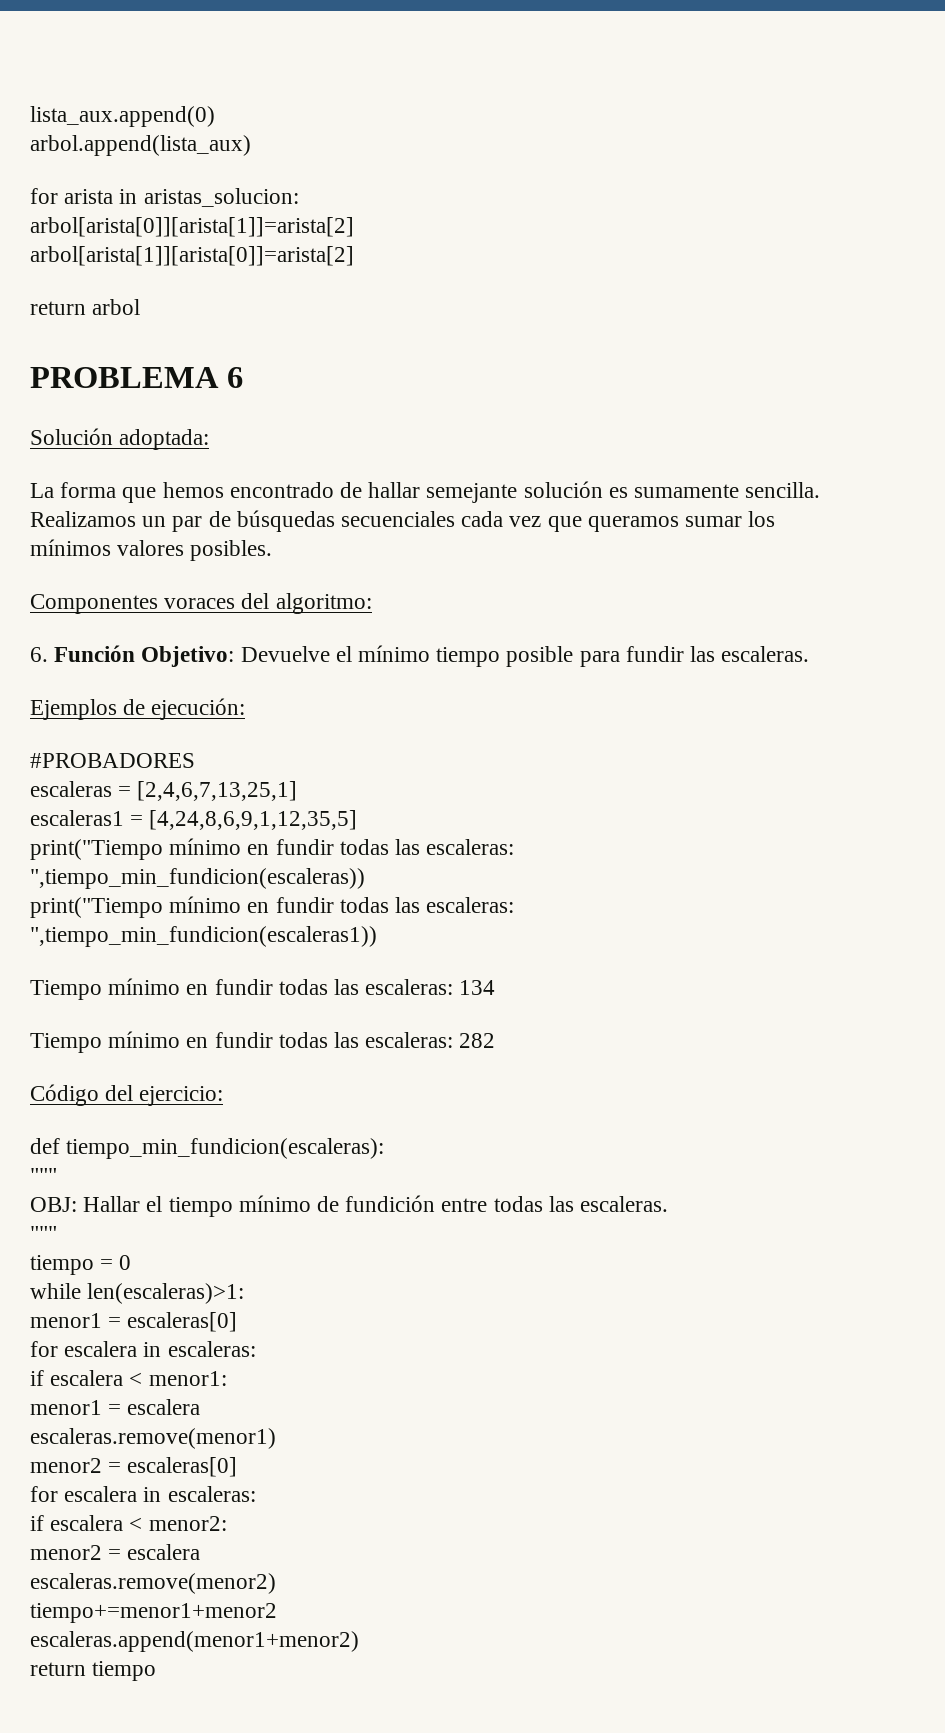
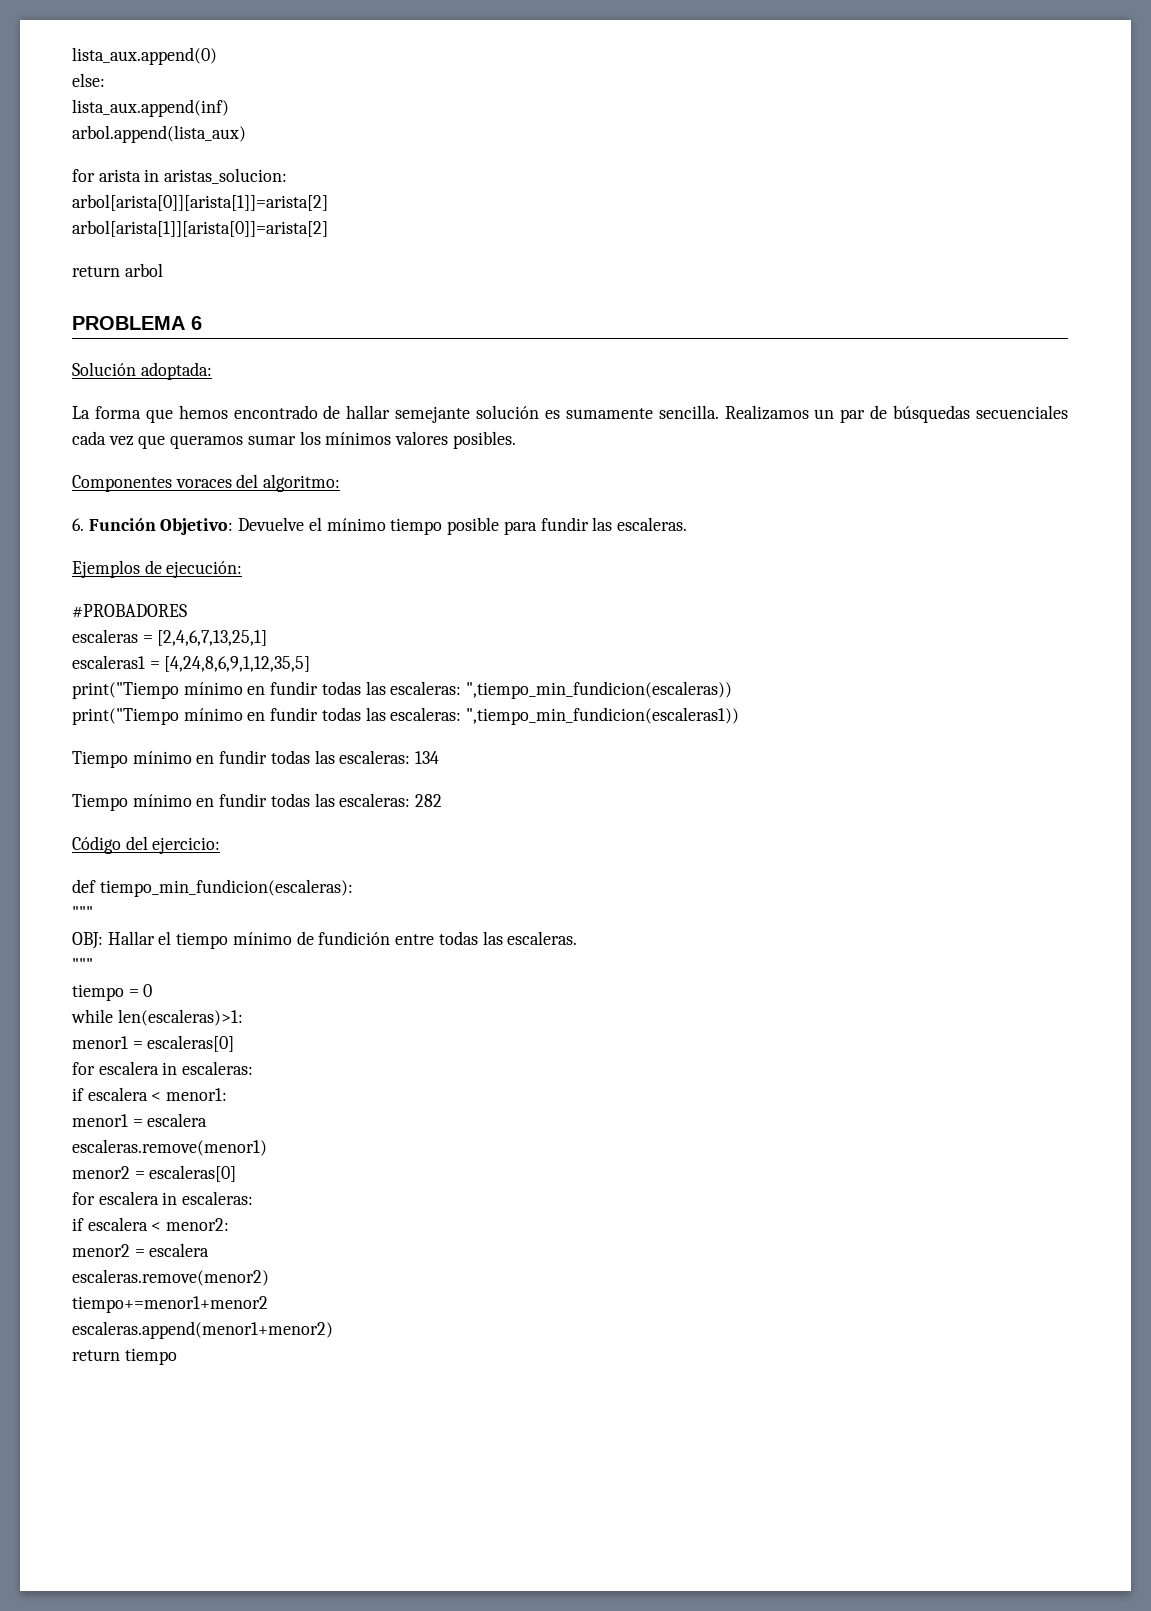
(215, 116) none -> [72,73,105,87] [72,99,229,117] // else: // lista_aux.append(inf)

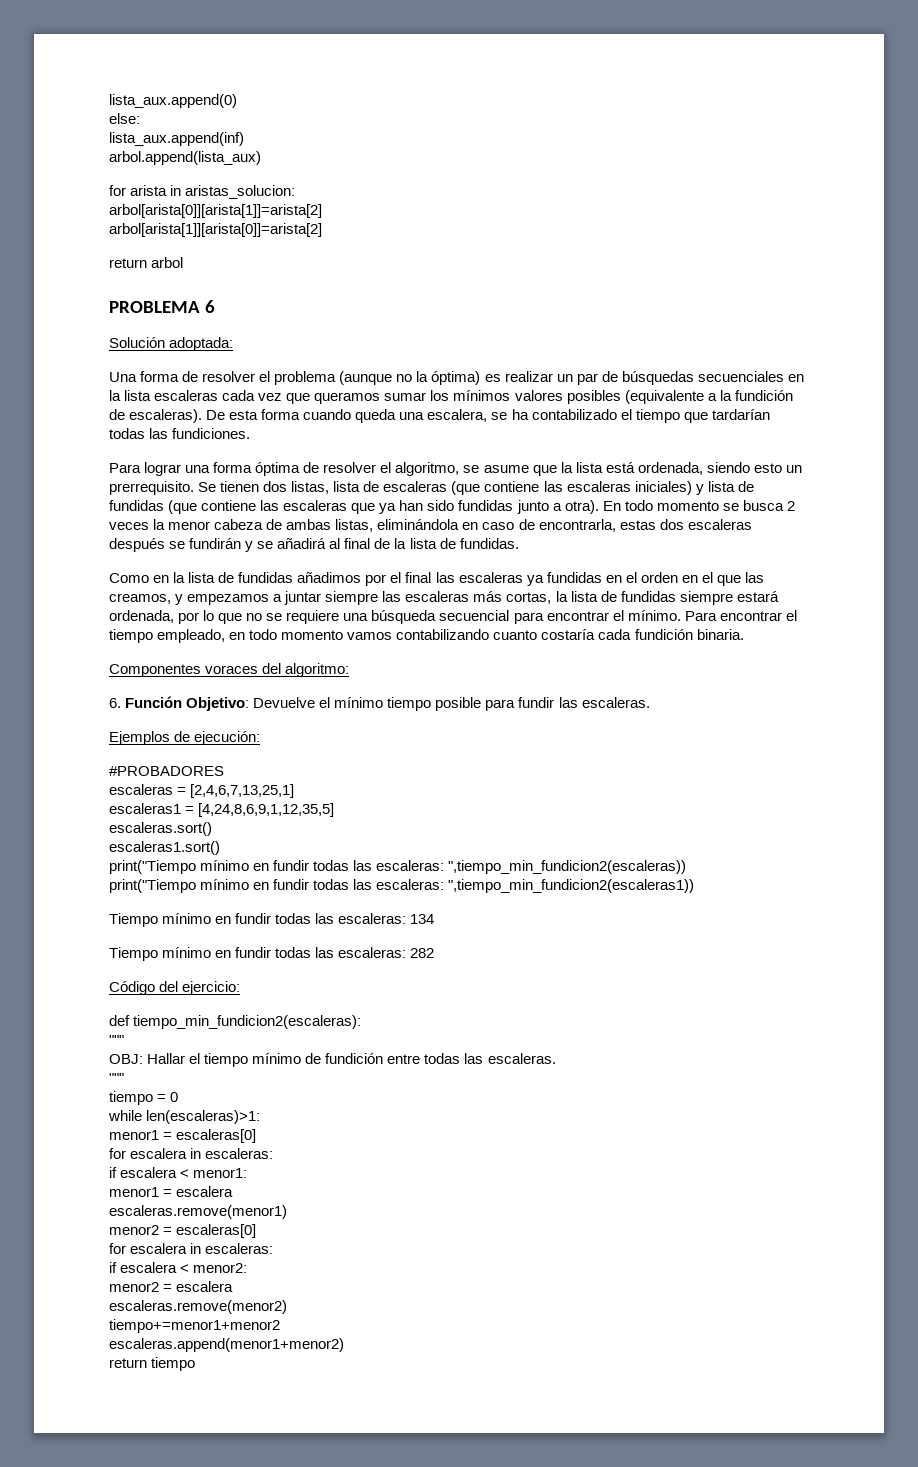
[72,405,809,423] La forma que hemos encontrado de hallar semejante solución es sumamente sencilla. Realizamos -> [109,371,553,385] Una forma de resolver el problema (aunque no la óptima) es realizar
(1068, 412) none -> [787,374,804,382] [109,390,219,401] en la lista escaleras
[452,431,516,449] posibles. -> [566,390,793,404] [109,409,770,423] [109,428,251,439] [109,462,802,476] [109,481,754,495] [109,500,795,514] [109,519,752,532] [109,538,519,552] [109,572,764,586] [109,591,779,605] [109,610,797,624] [109,629,744,643] posibles (equivalente a la fundición de escaleras). De esta forma cuando queda una escalera, se ha contabilizado el tiempo que tardarían todas las fundiciones. // Para lograr una forma óptima de resolver el algoritmo, se asume que la lista está ordenada, siendo esto un prerrequisito. Se tienen dos listas, lista de escaleras (que contiene las escaleras iniciales) y lista de fundidas (que contiene las escaleras que ya han sido fundidas junto a otra). En todo momento se busca 2 veces la menor cabeza de ambas listas, eliminándola en caso de encontrarla, estas dos escaleras después se fundirán y se añadirá al final de la lista de fundidas. // Como en la lista de fundidas añadimos por el final las escaleras ya fundidas en el orden en el que las creamos, y empezamos a juntar siempre las escaleras más cortas, la lista de fundidas siempre estará ordenada, por lo que no se requiere una búsqueda secuencial para encontrar el mínimo. Para encontrar el tiempo empleado, en todo momento vamos contabilizando cuanto costaría cada fundición binaria.
[72,681,733,699] [72,707,740,725] print("Tiempo mínimo en fundir todas las escaleras: ",tiempo_min_fundicion(escaleras)) // print("Tiempo mínimo en fundir todas las escaleras: ",tiempo_min_fundicion(escaleras1)) -> [109,822,212,836] [109,841,220,855] [109,860,687,874] [109,879,695,893] escaleras.sort() // escaleras1.sort() // print("Tiempo mínimo en fundir todas las escaleras: ",tiempo_min_fundicion2(escaleras)) // print("Tiempo mínimo en fundir todas las escaleras: ",tiempo_min_fundicion2(escaleras1))
[99,879,353,897] tiempo_min_fundicion(escaleras): -> [133,1015,362,1029] tiempo_min_fundicion2(escaleras):

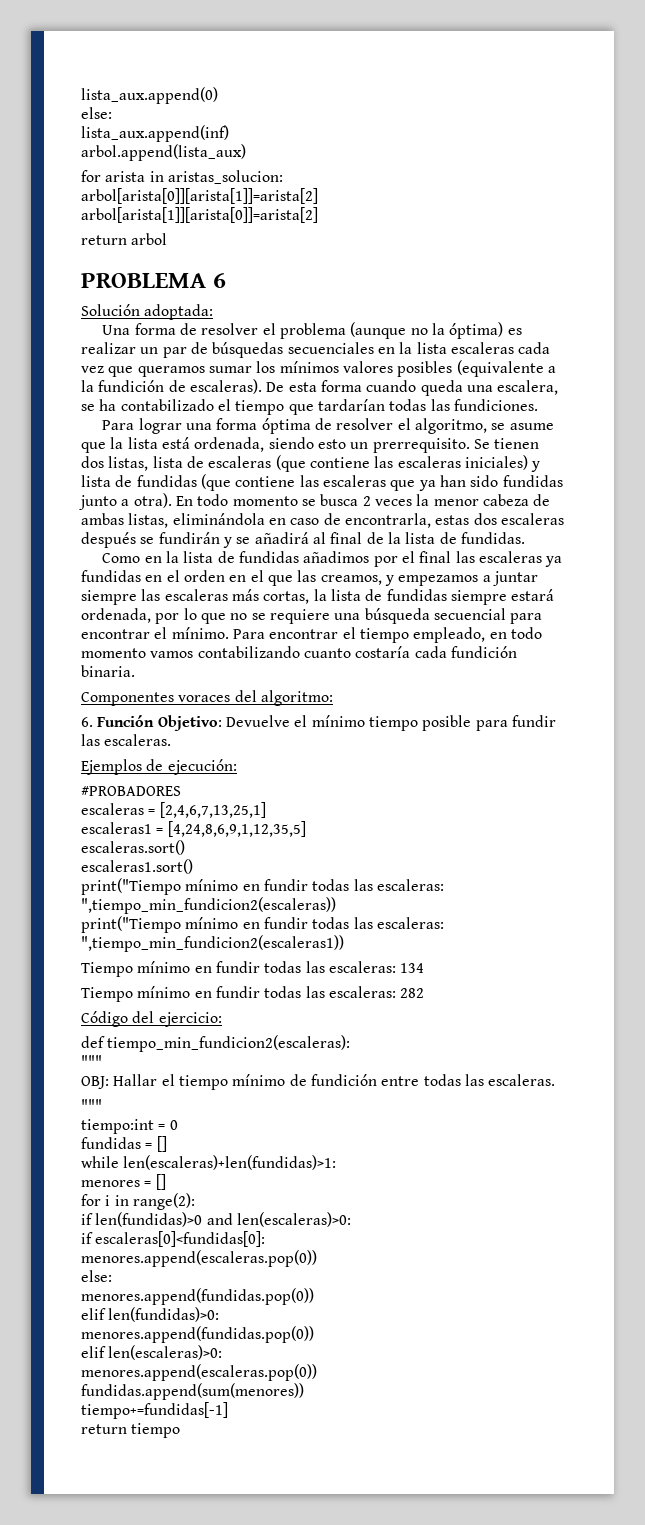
[109,1091,153,1105] tiempo -> [81,1119,154,1134] tiempo:int
[108,1110,261,1124] [109,1129,257,1143] [109,1148,274,1159] [109,1167,248,1178] [109,1186,234,1197] [109,1205,287,1219] [109,1224,257,1238] [109,1243,274,1254] [109,1262,248,1273] [109,1281,234,1292] [109,1300,287,1314] [109,1319,280,1333] [109,1338,344,1352] while len(escaleras)>1: // menor1 = escaleras[0] // for escalera in escaleras: // if escalera < menor1: // menor1 = escalera // escaleras.remove(menor1) // menor2 = escaleras[0] // for escalera in escaleras: // if escalera < menor2: // menor2 = escalera // escaleras.remove(menor2) // tiempo+=menor1+menor2 // escaleras.append(menor1+menor2) -> [81,1136,167,1152] [81,1155,337,1170] [81,1174,166,1190] [81,1193,195,1210] [81,1212,351,1227] [81,1231,266,1247] [81,1250,317,1267] [81,1270,112,1282] [81,1288,314,1305] [81,1307,220,1322] [81,1326,314,1343] [81,1345,223,1360] [81,1364,317,1381] [81,1383,304,1400] [81,1402,228,1419] fundidas = [] // while len(escaleras)+len(fundidas)>1: // menores = [] // for i in range(2): // if len(fundidas)>0 and len(escaleras)>0: // if escaleras[0]<fundidas[0]: // menores.append(escaleras.pop(0)) // else: // menores.append(fundidas.pop(0)) // elif len(fundidas)>0: // menores.append(fundidas.pop(0)) // elif len(escaleras)>0: // menores.append(escaleras.pop(0)) // fundidas.append(sum(menores)) // tiempo+=fundidas[-1]

